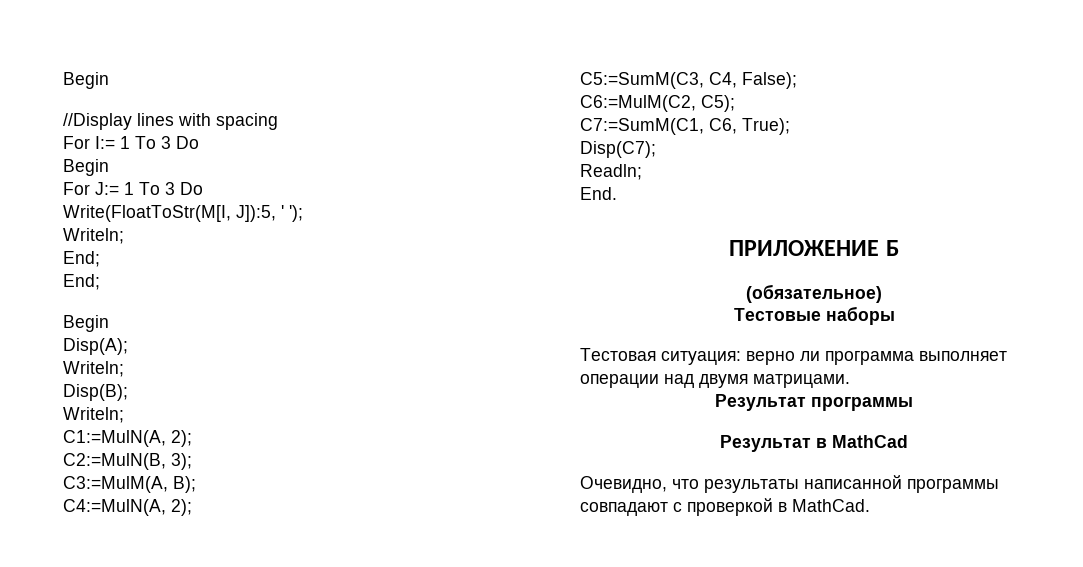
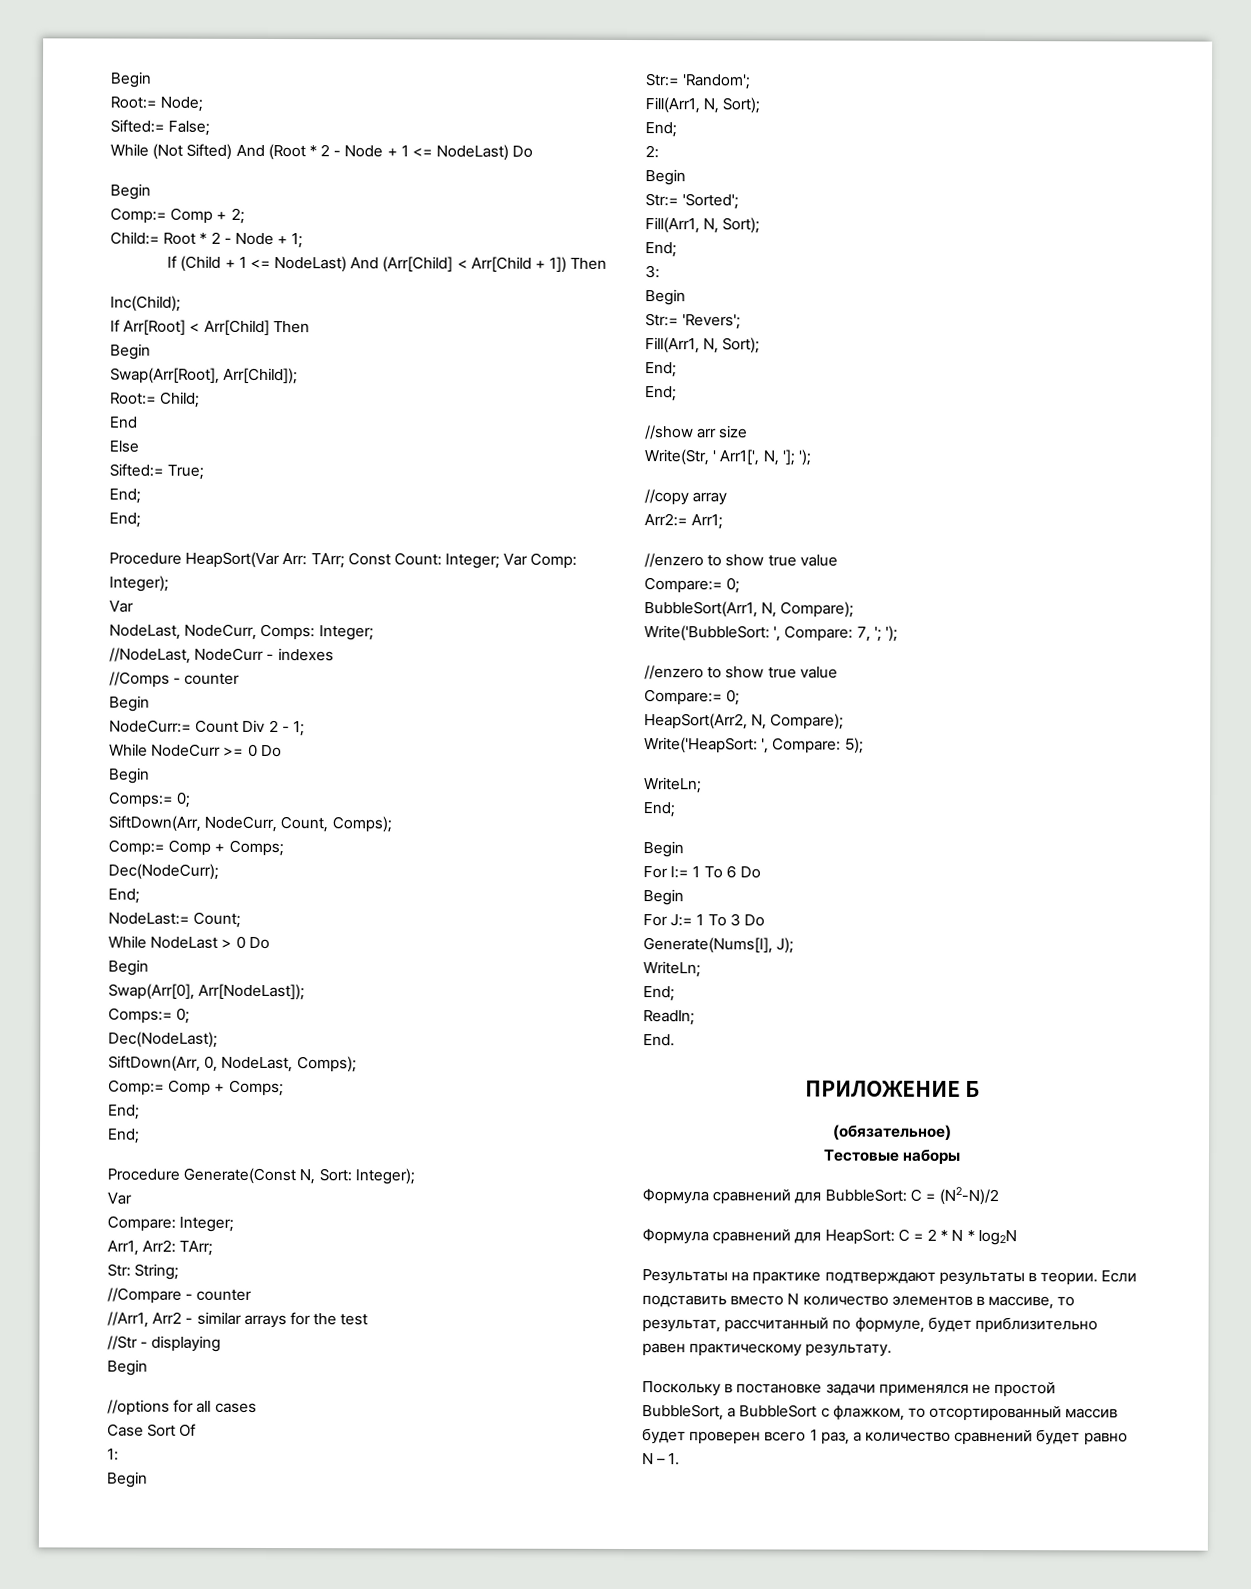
[63,72,109,89] [63,113,278,130] Begin // //Display lines with spacing -> [110,71,152,88] [110,96,204,112] [110,119,211,136] [110,143,534,161] [110,183,151,200] [110,207,245,224] [110,231,304,249] [167,255,608,273] [110,295,181,312] [110,319,310,337] [110,343,151,360] [110,367,299,385] [110,391,201,408] [110,416,138,429] [109,440,139,453] [109,463,205,480] [109,488,141,504] [109,512,141,528] [109,551,578,569] [109,575,169,592] [109,600,134,613] [109,623,374,641] [109,647,334,664] [109,671,241,688] [109,695,150,712] [109,719,305,737] [109,743,282,758] [109,767,150,784] [108,791,192,808] [108,815,392,833] [108,839,284,857] [108,863,219,880] [108,888,140,904] [108,911,242,928] [108,935,270,950] [108,959,149,976] [108,983,306,1001] [108,1007,191,1024] [108,1031,218,1048] [108,1055,357,1073] [108,1079,284,1097] [108,1104,140,1120] [108,1128,140,1144] [107,1167,415,1185] [107,1192,132,1205] [107,1215,235,1232] [107,1239,214,1256] [107,1263,180,1280] [107,1287,253,1304] [107,1311,369,1329] [107,1335,222,1352] [107,1359,148,1376] [107,1399,257,1416] [107,1423,197,1437] [107,1448,119,1461] [107,1471,148,1488] [645,73,752,90] [645,97,761,114] [645,122,677,138] [645,145,659,159] [645,169,686,186] [645,193,740,210] [645,217,761,234] [645,242,677,258] [645,265,660,279] [645,289,686,306] [645,313,742,330] [645,337,761,354] [645,362,677,378] [645,386,677,402] [644,425,749,440] [644,449,811,466] [644,489,728,506] [644,513,724,530] [644,553,838,568] [644,577,741,594] [644,601,855,618] [644,625,898,642] [644,665,838,680] [644,689,741,706] [644,713,845,730] [644,737,864,754] [644,777,702,794] [643,802,675,818] [643,841,684,858] Begin // Root:= Node; // Sifted:= False; // While (Not Sifted) And (Root * 2 - Node + 1 <= NodeLast) Do // Begin // Comp:= Comp + 2; // Child:= Root * 2 - Node + 1; // If (Child + 1 <= NodeLast) And (Arr[Child] < Arr[Child + 1]) Then // Inc(Child); // If Arr[Root] < Arr[Child] Then // Begin // Swap(Arr[Root], Arr[Child]); // Root:= Child; // End // Else // Sifted:= True; // End; // End; // Procedure HeapSort(Var Arr: TArr; Const Count: Integer; Var Comp: Integer); // Var // NodeLast, NodeCurr, Comps: Integer; // //NodeLast, NodeCurr - indexes // //Comps - counter // Begin // NodeCurr:= Count Div 2 - 1; // While NodeCurr >= 0 Do // Begin // Comps:= 0; // SiftDown(Arr, NodeCurr, Count, Comps); // Comp:= Comp + Comps; // Dec(NodeCurr); // End; // NodeLast:= Count; // While NodeLast > 0 Do // Begin // Swap(Arr[0], Arr[NodeLast]); // Comps:= 0; // Dec(NodeLast); // SiftDown(Arr, 0, NodeLast, Comps); // Comp:= Comp + Comps; // End; // End; // Procedure Generate(Const N, Sort: Integer); // Var // Compare: Integer; // Arr1, Arr2: TArr; // Str: String; // //Compare - counter // //Arr1, Arr2 - similar arrays for the test // //Str - displaying // Begin // //options for all cases // Case Sort Of // 1: // Begin // Str:= 'Random'; // Fill(Arr1, N, Sort); // End; // 2: // Begin // Str:= 'Sorted'; // Fill(Arr1, N, Sort); // End; // 3: // Begin // Str:= 'Revers'; // Fill(Arr1, N, Sort); // End; // End; // //show arr size // Write(Str, ' Arr1[', N, ']; '); // //copy array // Arr2:= Arr1; // //enzero to show true value // Compare:= 0; // BubbleSort(Arr1, N, Compare); // Write('BubbleSort: ', Compare: 7, '; '); // //enzero to show true value // Compare:= 0; // HeapSort(Arr2, N, Compare); // Write('HeapSort: ', Compare: 5); // WriteLn; // End; // Begin
[161,136,171,149] 3 -> [725,865,737,879] 6
[63,205,303,222] [63,228,124,244] [63,251,100,267] [63,274,100,290] [63,315,109,332] [63,338,128,355] [63,361,124,377] [63,384,128,401] [63,407,124,423] [63,430,192,447] [63,453,192,470] [63,476,196,493] [63,499,192,516] [580,72,797,89] [580,95,735,112] [580,118,790,135] [580,141,656,158] Write(FloatToStr(M[I, J]):5, ' '); // Writeln; // End; // End; // Begin // Disp(A); // Writeln; // Disp(B); // Writeln; // C1:=MulN(A, 2); // C2:=MulN(B, 3); // C3:=MulM(A, B); // C4:=MulN(A, 2); // C5:=SumM(C3, C4, False); // C6:=MulM(C2, C5); // C7:=SumM(C1, C6, True); // Disp(C7); -> [643,937,795,954] [643,961,701,978] [643,986,675,1002] Generate(Nums[I], J); // WriteLn; // End;
[580,348,1007,365] [580,374,850,388] [715,394,913,411] [720,435,908,452] [580,475,999,493] [580,498,870,516] Тестовая ситуация: верно ли программа выполняет операции над двумя матрицами. // Результат программы // Результат в MathCad // Очевидно, что результаты написанной программы совпадают с проверкой в MathCad. -> [642,1186,1000,1206] [642,1228,1017,1246] [642,1269,1138,1286] [642,1293,1076,1310] [642,1316,1098,1334] [642,1343,893,1357] [642,1381,1057,1398] [642,1404,1119,1422] [642,1428,1128,1446] [642,1453,681,1466] Формула сравнений для BubbleSort: C = (N2-N)/2 // Формула сравнений для HeapSort: C = 2 * N * log2N // Результаты на практике подтверждают результаты в теории. Если подставить вместо N количество элементов в массиве, то результат, рассчитанный по формуле, будет приблизительно равен практическому результату. // Поскольку в постановке задачи применялся не простой BubbleSort, а BubbleSort с флажком, то отсортированный массив будет проверен всего 1 раз, а количество сравнений будет равно N – 1.

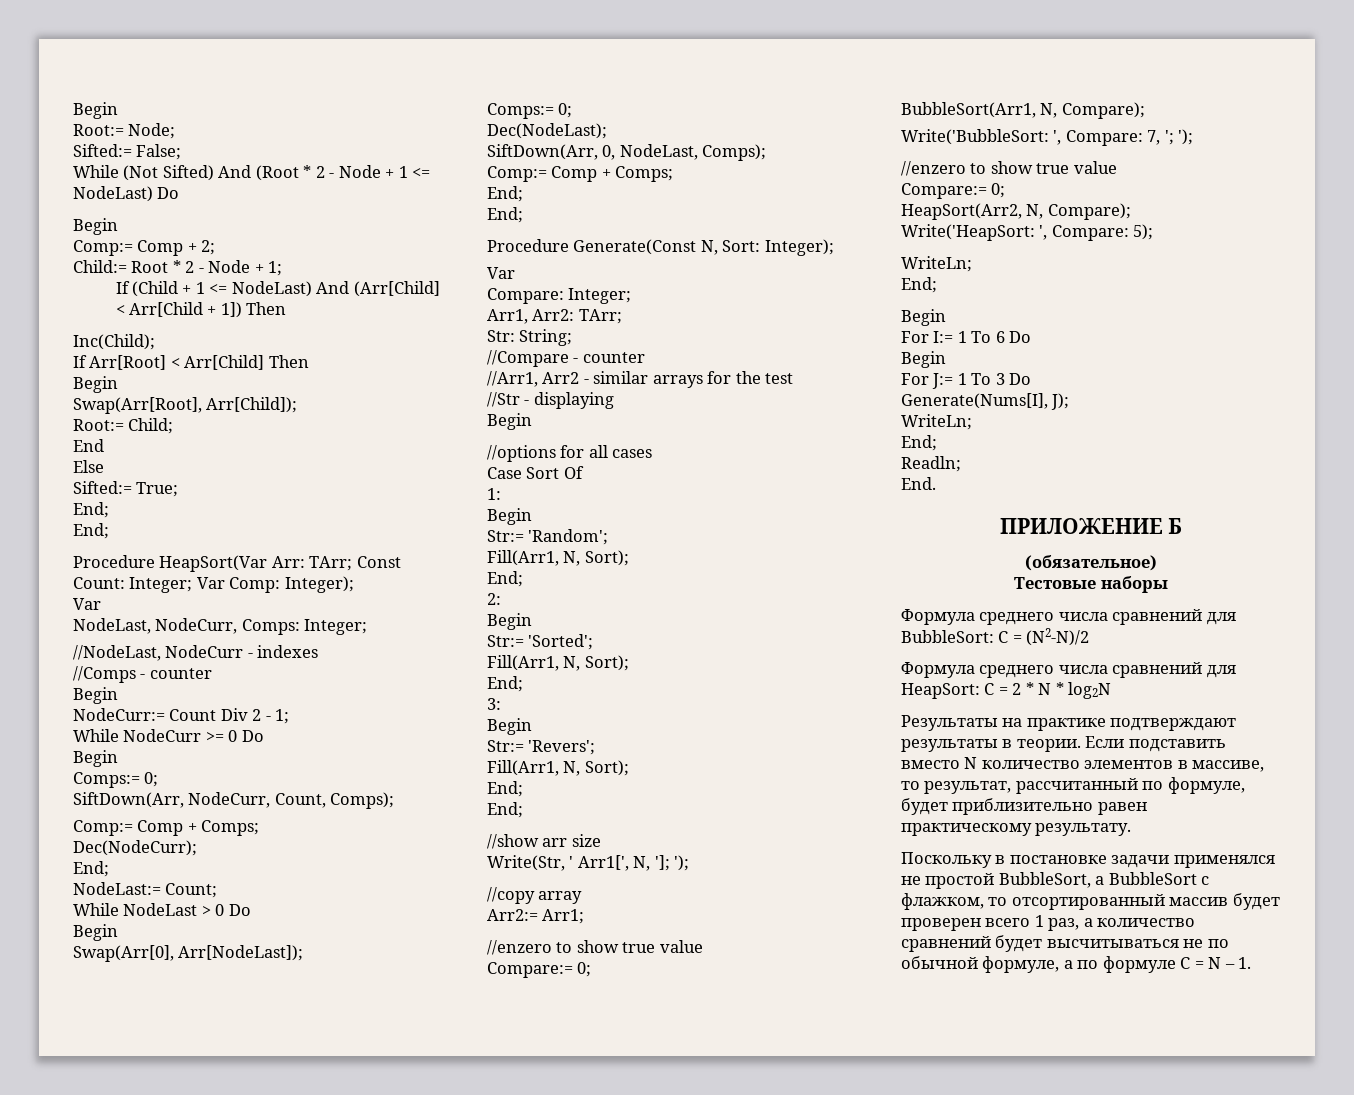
(709, 1196) none -> [979,612,1108,625] среднего числа
(709, 1236) none -> [979,665,1108,678] среднего числа
[1083,1432,1128,1446] равно -> [1046,939,1229,948] [901,956,1204,973] высчитываться не по обычной формуле, а по формуле C =

